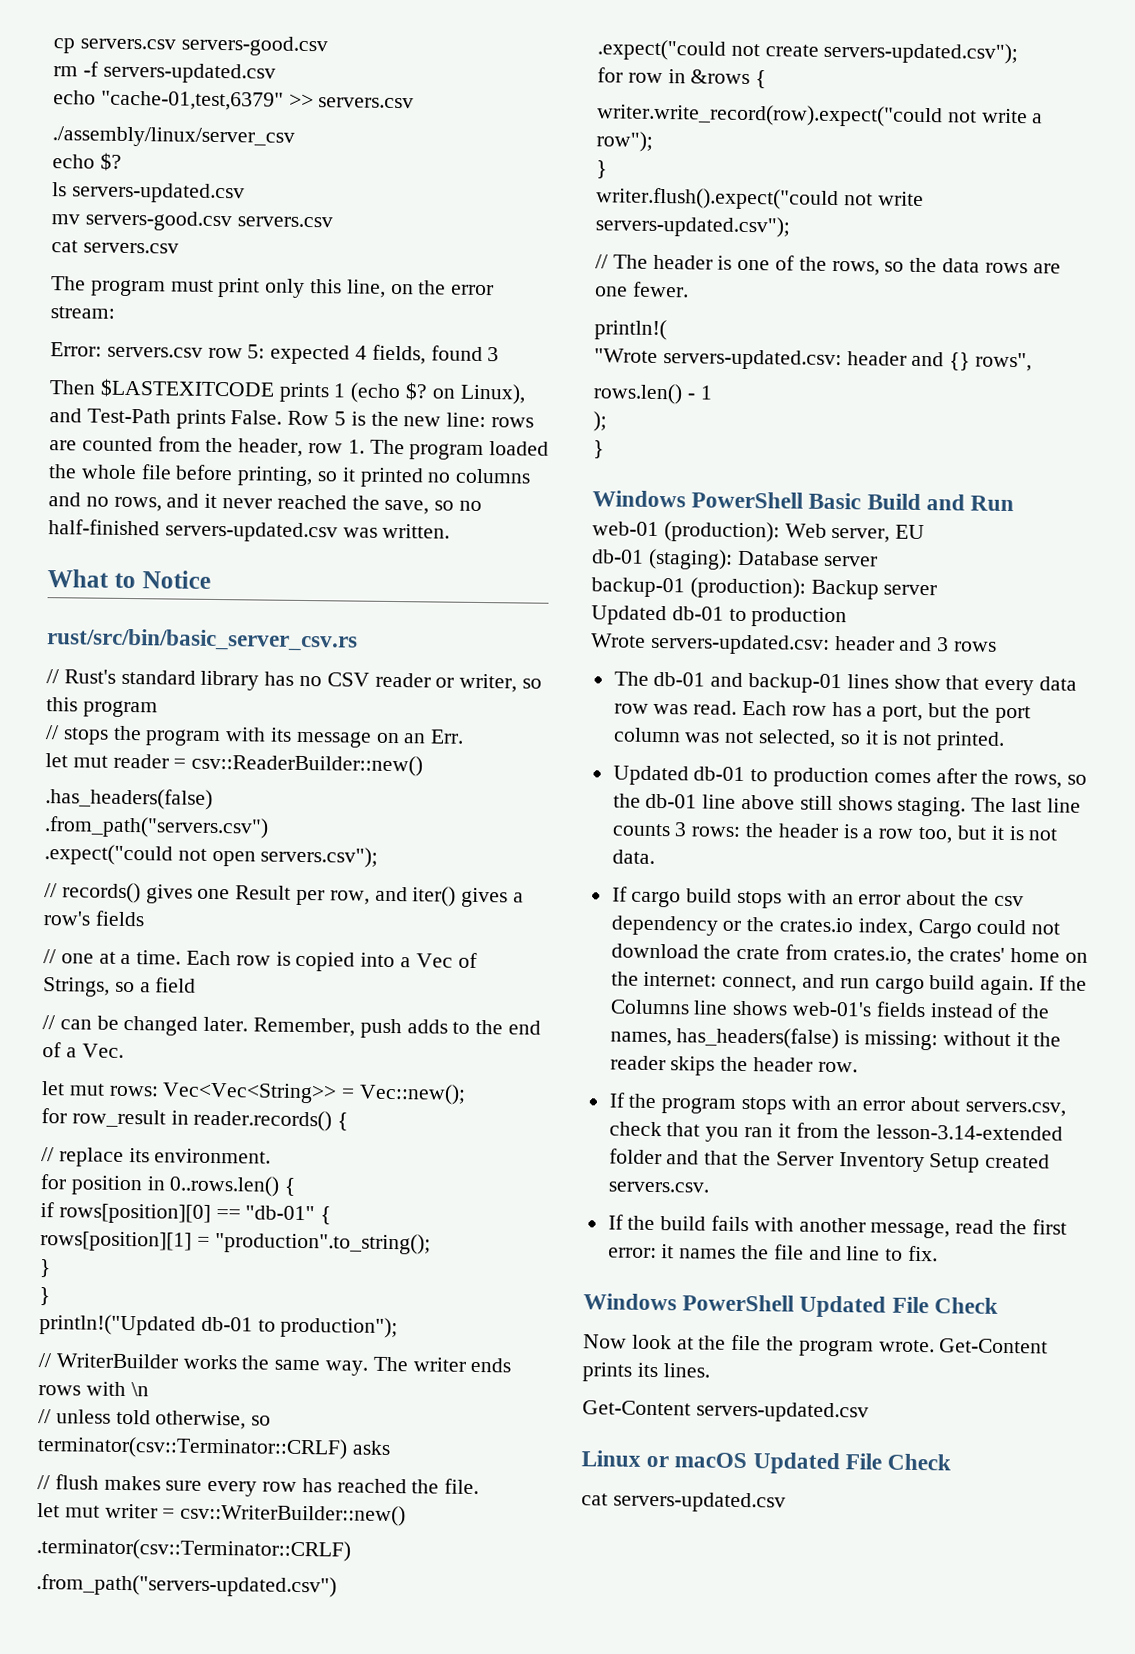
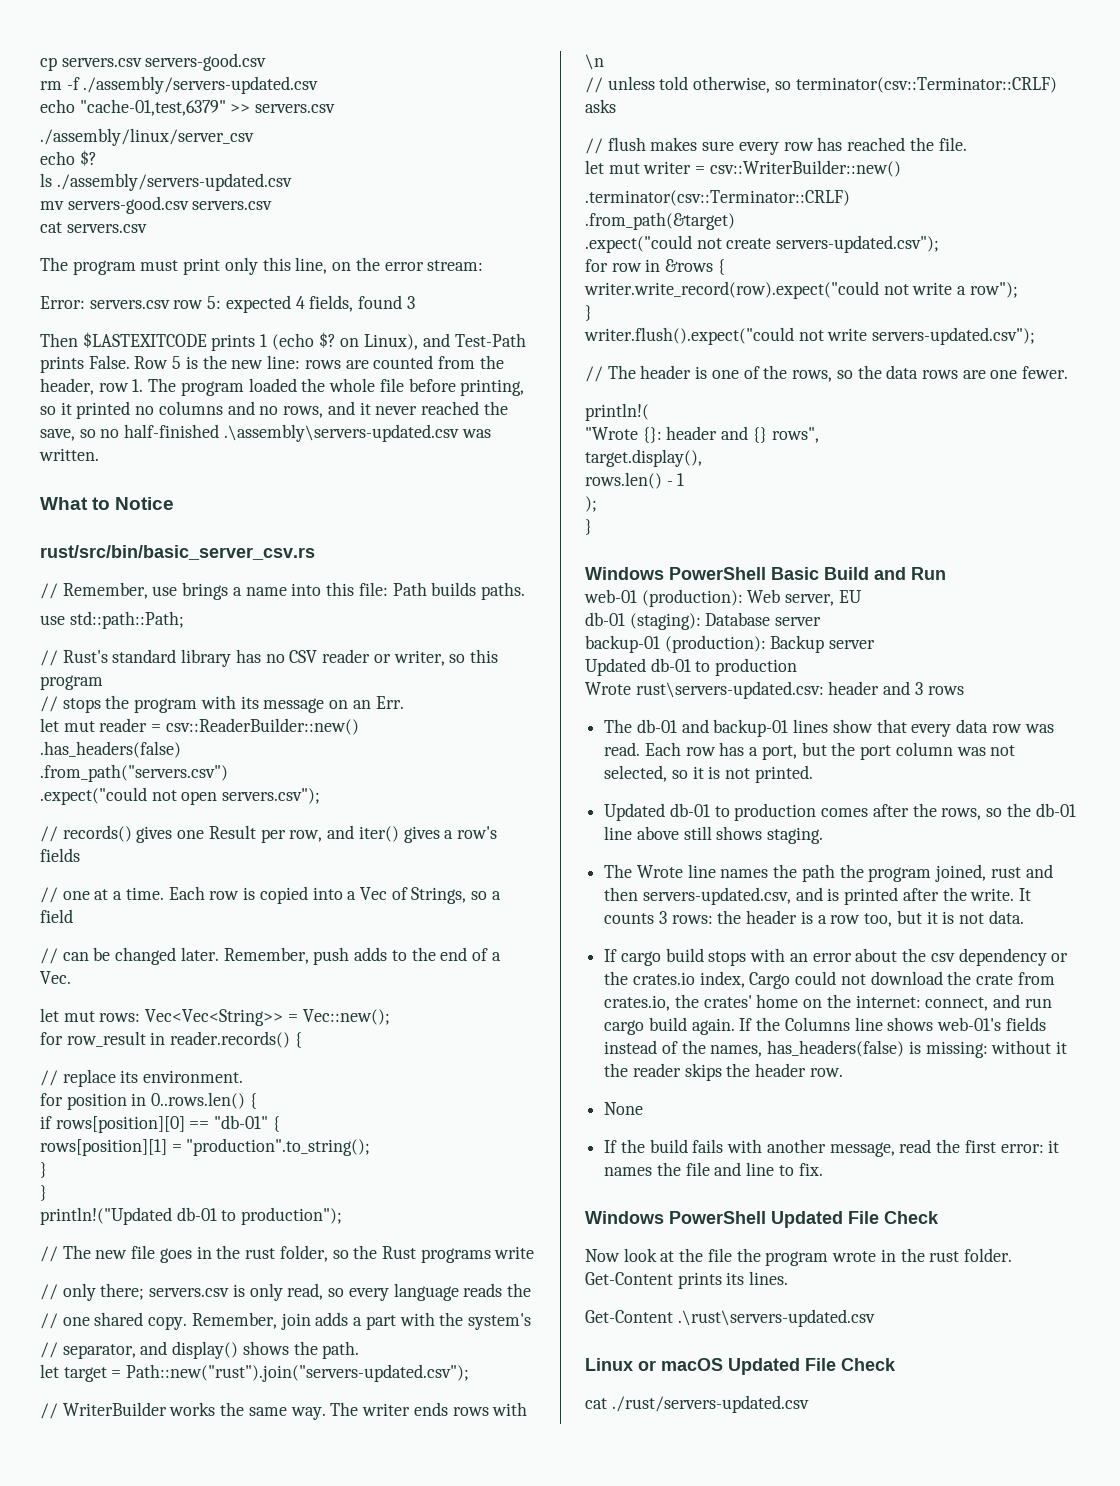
[102,62,276,84] servers-updated.csv -> [83,76,319,94] ./assembly/servers-updated.csv
[71,182,245,204] servers-updated.csv -> [56,173,292,191] ./assembly/servers-updated.csv
[164,521,338,543] servers-updated.csv -> [223,424,459,442] .\assembly\servers-updated.csv
(358, 640) none -> [40,582,525,600] [40,611,184,629] // // Remember, use brings a name into this file: Path builds paths. // use std::path::Path;
(399, 1327) none -> [40,1245,535,1263] [40,1283,531,1301] [40,1312,531,1330] [40,1341,360,1359] [40,1364,470,1382] // // The new file goes in the rust folder, so the Rust programs write // // only there; servers.csv is only read, so every language reads the // // one shared copy. Remember, join adds a part with the system's // // separator, and display() shows the path. // let target = Path::new("rust").join("servers-updated.csv");
[36,1574,337,1598] .from_path("servers-updated.csv") -> [585,212,735,230] .from_path(&target)
[662,349,842,371] servers-updated.csv: -> [642,427,662,443] {}:
(1033, 362) none -> [585,449,702,467] // target.display(),
[649,633,830,655] servers-updated.csv: -> [635,681,824,699] rust\servers-updated.csv:
[971,797,1081,813] The last line -> [604,864,1053,882] [604,887,1032,905] // The Wrote line names the path the program joined, rust and then servers-updated.csv, and is printed after the write. It
[608,1092,1067,1117] [608,1121,1064,1142] [608,1148,1051,1173] [607,1181,709,1193] // If the program stops with an error about servers.csv, check that you ran it from the lesson-3.14-extended folder and that the Server Inventory Setup created servers.csv. -> [604,1102,644,1115] // None
[878,1339,935,1353] wrote. -> [832,1248,1012,1262] wrote in the rust folder.
[695,1401,869,1423] servers-updated.csv -> [677,1309,875,1327] .\rust\servers-updated.csv
[612,1491,786,1513] servers-updated.csv -> [611,1395,809,1413] ./rust/servers-updated.csv

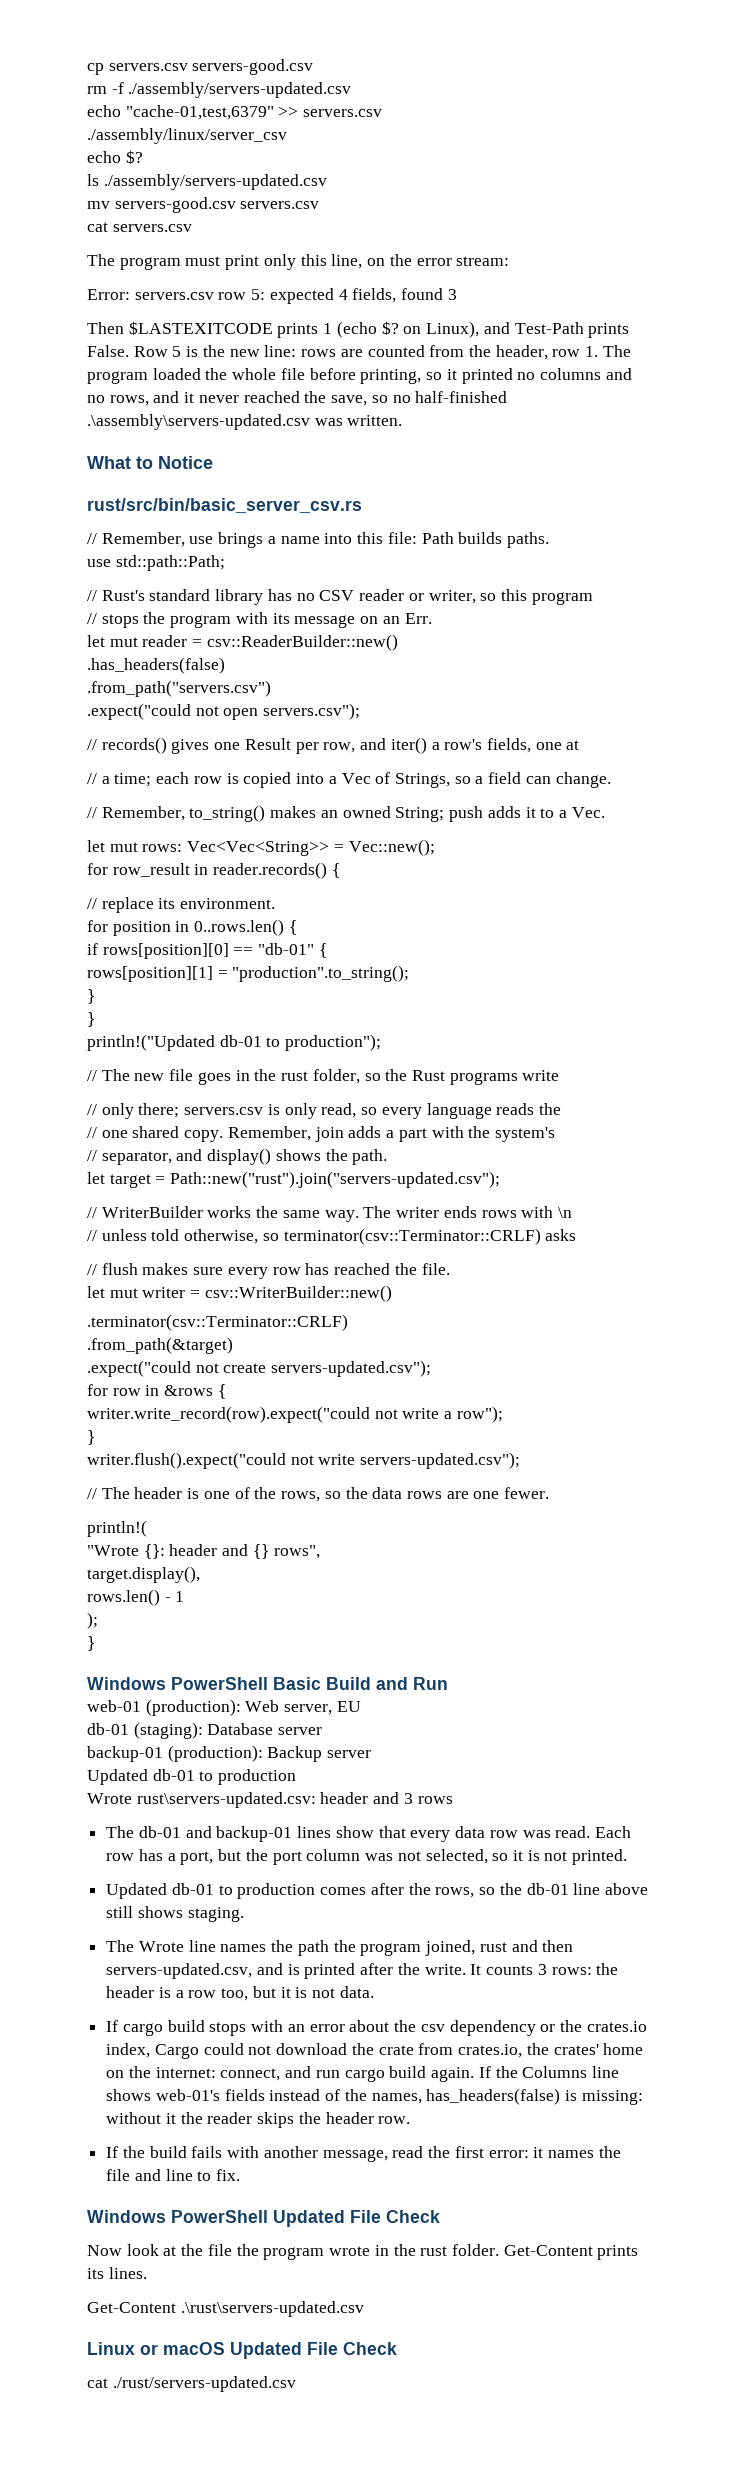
[403,826,440,843] gives -> (427, 745) none
[40,848,80,862] [40,886,205,903] fields // // one at a time. Each -> [486,738,580,753] [87,772,190,787] fields, one at // // a time; each
[40,947,488,965] // // can be changed later. Remember, push adds to the end of -> [525,772,611,788] [87,805,555,822] can change. // // Remember, to_string() makes an owned String; push adds it to
[604,1102,644,1115] // None -> (411, 2120) none

